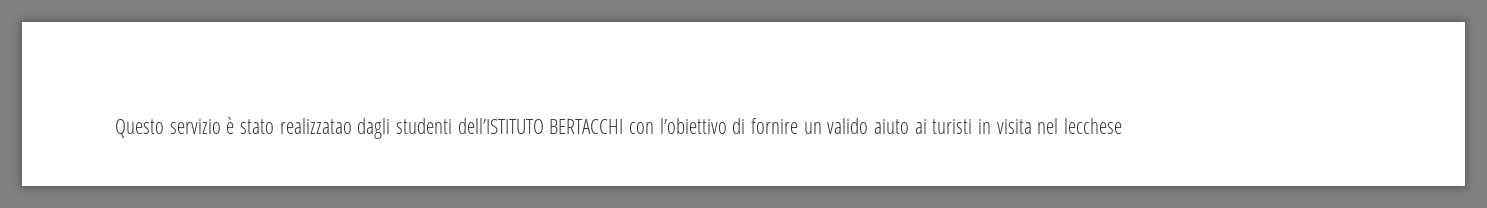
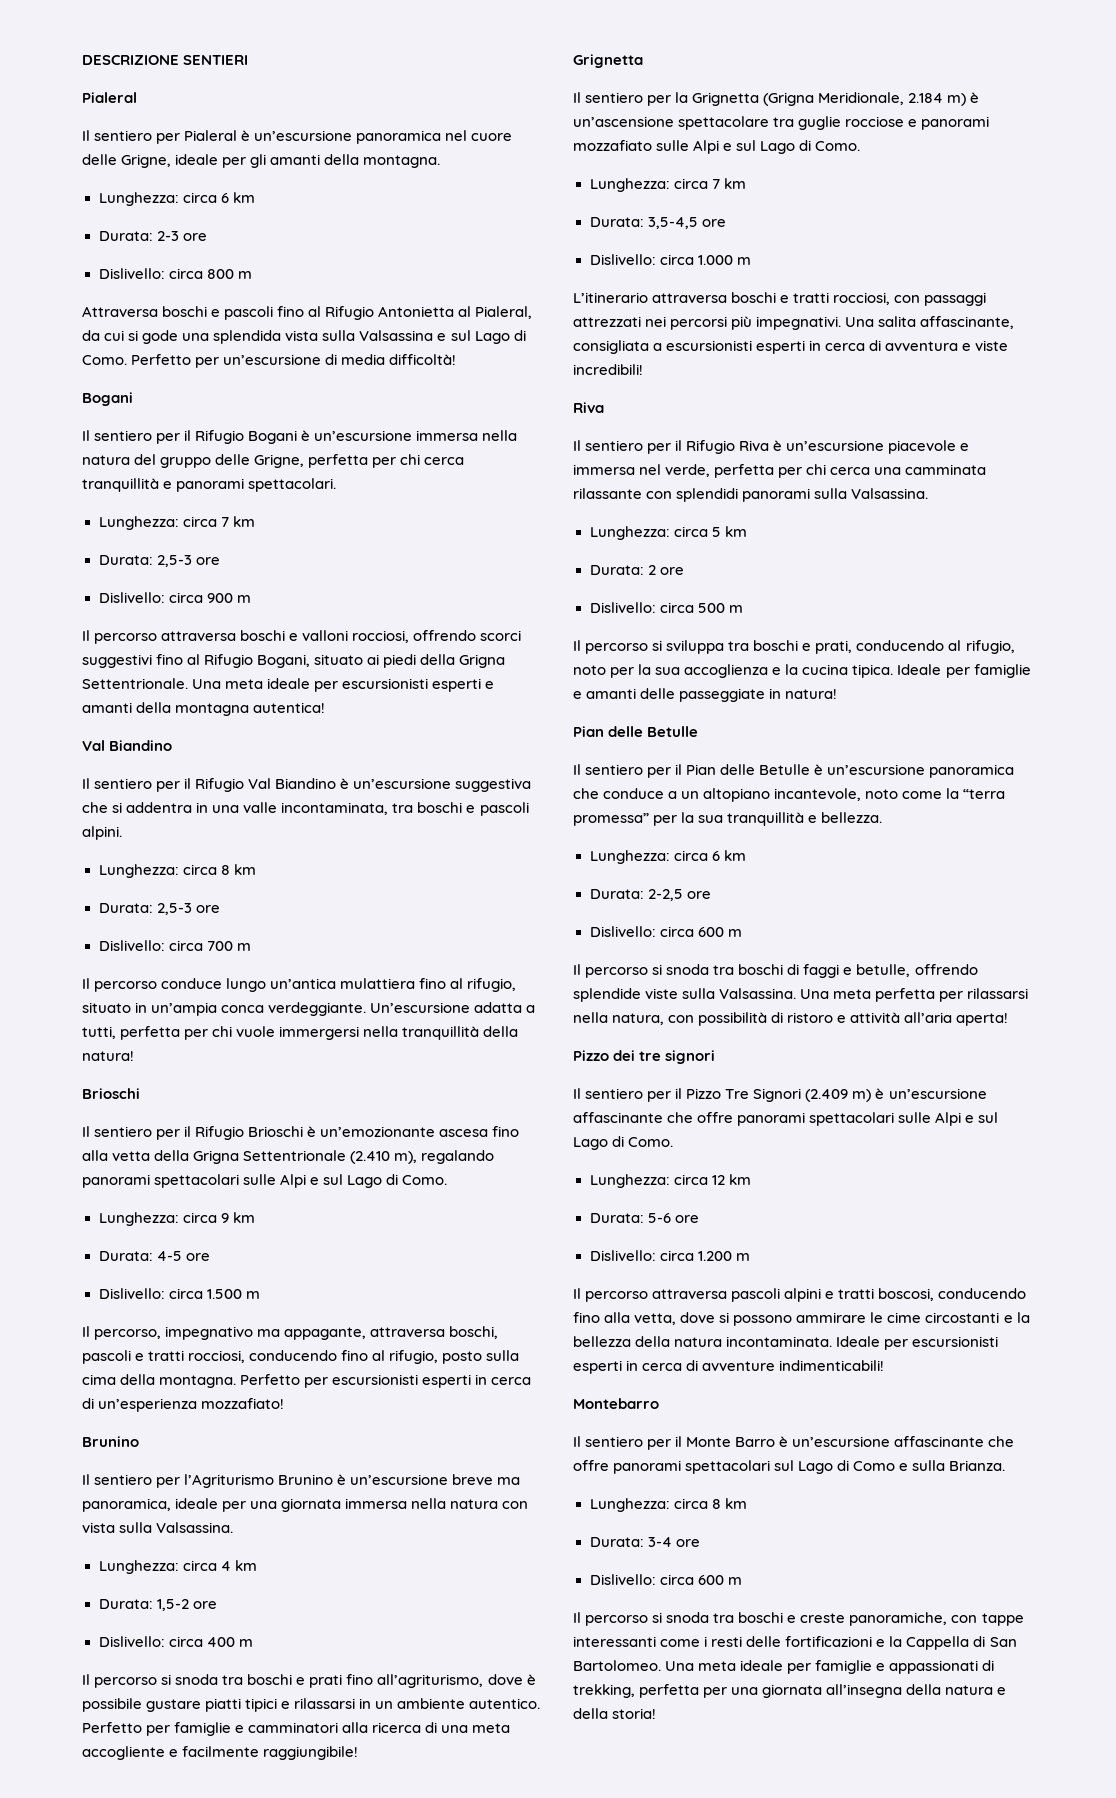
[115,117,1123,139] Questo servizio è stato realizzatao dagli studenti dell’ISTITUTO BERTACCHI con l’obiettivo di fornire un valido aiuto ai turisti in visita nel lecchese -> [82,55,249,65] [82,92,137,103] [82,130,513,144] [82,154,441,168] [98,192,255,206] [98,231,207,241] [98,268,252,279] [82,306,533,320] [82,330,526,344] [82,354,457,368] [82,392,133,406] [82,430,518,444] [82,454,465,468] [82,478,337,492] [98,516,255,530] [98,555,220,567] [98,592,251,603] [82,630,522,644] [82,654,506,668] [82,678,495,692] [82,702,326,716] [82,740,173,751] [82,778,532,792] [82,802,529,816] [82,826,122,840] [98,864,256,878] [98,903,220,915] [98,940,251,951] [82,978,517,992] [82,1002,536,1016] [82,1026,519,1040] [82,1051,134,1061] [82,1088,140,1099] [82,1126,520,1140] [82,1150,495,1164] [82,1174,448,1188] [98,1212,255,1226] [98,1251,210,1261] [98,1288,260,1299] [82,1326,499,1340] [82,1350,520,1364] [82,1374,532,1388] [82,1398,285,1412] [82,1436,139,1447] [82,1474,521,1488] [82,1498,529,1512] [82,1522,234,1533] [98,1560,257,1574] [98,1599,217,1611] [98,1636,253,1647] [82,1674,536,1688] [82,1698,541,1712] [82,1722,511,1736] [82,1746,359,1760] [573,54,643,68] [573,92,980,106] [573,116,990,130] [573,140,861,154] [589,178,746,192] [589,217,726,229] [589,254,751,265] [573,292,987,306] [573,316,1015,330] [573,340,1009,354] [573,364,643,375] [573,402,604,413] [573,440,970,454] [573,464,987,478] [573,488,929,502] [589,526,747,540] [589,565,684,575] [589,602,743,613] [573,640,1015,654] [573,664,1031,678] [573,688,838,702] [573,726,699,737] [573,764,1015,778] [573,788,1006,802] [573,812,883,826] [589,850,746,864] [589,889,711,901] [589,926,742,937] [573,964,978,978] [573,988,1029,1002] [573,1012,1009,1026] [573,1050,716,1064] [573,1088,987,1102] [573,1112,999,1126] [573,1136,674,1150] [589,1174,751,1188] [589,1213,699,1223] [589,1250,750,1261] [573,1288,1027,1302] [573,1312,1030,1326] [573,1336,999,1350] [573,1360,885,1374] [573,1398,659,1409] [573,1436,1015,1450] [573,1460,1006,1474] [589,1498,747,1512] [589,1537,700,1547] [589,1574,742,1585] [573,1612,1024,1626] [573,1636,1017,1650] [573,1660,995,1674] [573,1684,1007,1698] [573,1708,657,1719] DESCRIZIONE SENTIERI // Pialeral // Il sentiero per Pialeral è un’escursione panoramica nel cuore delle Grigne, ideale per gli amanti della montagna. // Lunghezza: circa 6 km // Durata: 2-3 ore // Dislivello: circa 800 m // Attraversa boschi e pascoli fino al Rifugio Antonietta al Pialeral, da cui si gode una splendida vista sulla Valsassina e sul Lago di Como. Perfetto per un’escursione di media difficoltà! // Bogani // Il sentiero per il Rifugio Bogani è un’escursione immersa nella natura del gruppo delle Grigne, perfetta per chi cerca tranquillità e panorami spettacolari. // Lunghezza: circa 7 km // Durata: 2,5-3 ore // Dislivello: circa 900 m // Il percorso attraversa boschi e valloni rocciosi, offrendo scorci suggestivi fino al Rifugio Bogani, situato ai piedi della Grigna Settentrionale. Una meta ideale per escursionisti esperti e amanti della montagna autentica! // Val Biandino // Il sentiero per il Rifugio Val Biandino è un’escursione suggestiva che si addentra in una valle incontaminata, tra boschi e pascoli alpini. // Lunghezza: circa 8 km // Durata: 2,5-3 ore // Dislivello: circa 700 m // Il percorso conduce lungo un’antica mulattiera fino al rifugio, situato in un’ampia conca verdeggiante. Un’escursione adatta a tutti, perfetta per chi vuole immergersi nella tranquillità della natura! // Brioschi // Il sentiero per il Rifugio Brioschi è un’emozionante ascesa fino alla vetta della Grigna Settentrionale (2.410 m), regalando panorami spettacolari sulle Alpi e sul Lago di Como. // Lunghezza: circa 9 km // Durata: 4-5 ore // Dislivello: circa 1.500 m // Il percorso, impegnativo ma appagante, attraversa boschi, pascoli e tratti rocciosi, conducendo fino al rifugio, posto sulla cima della montagna. Perfetto per escursionisti esperti in cerca di un’esperienza mozzafiato! // Brunino // Il sentiero per l’Agriturismo Brunino è un’escursione breve ma panoramica, ideale per una giornata immersa nella natura con vista sulla Valsassina. // Lunghezza: circa 4 km // Durata: 1,5-2 ore // Dislivello: circa 400 m // Il percorso si snoda tra boschi e prati fino all’agriturismo, dove è possibile gustare piatti tipici e rilassarsi in un ambiente autentico. Perfetto per famiglie e camminatori alla ricerca di una meta accogliente e facilmente raggiungibile! // Grignetta // Il sentiero per la Grignetta (Grigna Meridionale, 2.184 m) è un’ascensione spettacolare tra guglie rocciose e panorami mozzafiato sulle Alpi e sul Lago di Como. // Lunghezza: circa 7 km // Durata: 3,5-4,5 ore // Dislivello: circa 1.000 m // L’itinerario attraversa boschi e tratti rocciosi, con passaggi attrezzati nei percorsi più impegnativi. Una salita affascinante, consigliata a escursionisti esperti in cerca di avventura e viste incredibili! // Riva // Il sentiero per il Rifugio Riva è un’escursione piacevole e immersa nel verde, perfetta per chi cerca una camminata rilassante con splendidi panorami sulla Valsassina. // Lunghezza: circa 5 km // Durata: 2 ore // Dislivello: circa 500 m // Il percorso si sviluppa tra boschi e prati, conducendo al rifugio, noto per la sua accoglienza e la cucina tipica. Ideale per famiglie e amanti delle passeggiate in natura! // Pian delle Betulle // Il sentiero per il Pian delle Betulle è un’escursione panoramica che conduce a un altopiano incantevole, noto come la “terra promessa” per la sua tranquillità e bellezza. // Lunghezza: circa 6 km // Durata: 2-2,5 ore // Dislivello: circa 600 m // Il percorso si snoda tra boschi di faggi e betulle, offrendo splendide viste sulla Valsassina. Una meta perfetta per rilassarsi nella natura, con possibilità di ristoro e attività all’aria aperta! // Pizzo dei tre signori // Il sentiero per il Pizzo Tre Signori (2.409 m) è un’escursione affascinante che offre panorami spettacolari sulle Alpi e sul Lago di Como. // Lunghezza: circa 12 km // Durata: 5-6 ore // Dislivello: circa 1.200 m // Il percorso attraversa pascoli alpini e tratti boscosi, conducendo fino alla vetta, dove si possono ammirare le cime circostanti e la bellezza della natura incontaminata. Ideale per escursionisti esperti in cerca di avventure indimenticabili! // Montebarro // Il sentiero per il Monte Barro è un’escursione affascinante che offre panorami spettacolari sul Lago di Como e sulla Brianza. // Lunghezza: circa 8 km // Durata: 3-4 ore // Dislivello: circa 600 m // Il percorso si snoda tra boschi e creste panoramiche, con tappe interessanti come i resti delle fortificazioni e la Cappella di San Bartolomeo. Una meta ideale per famiglie e appassionati di trekking, perfetta per una giornata all’insegna della natura e della storia!

